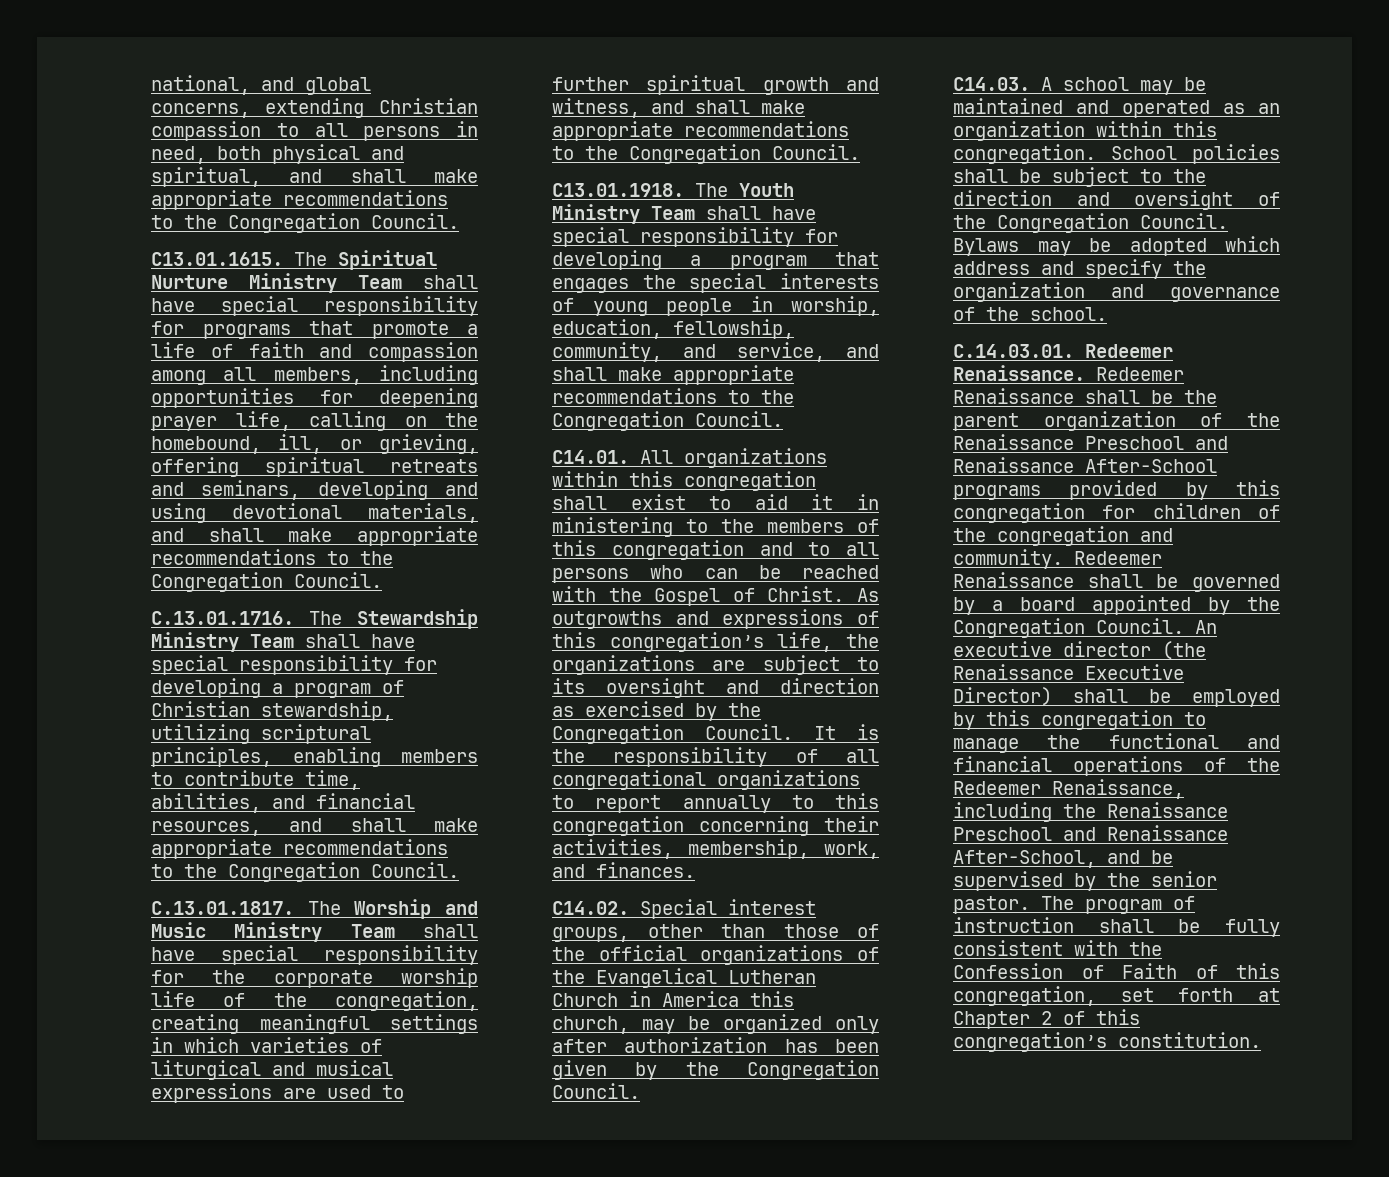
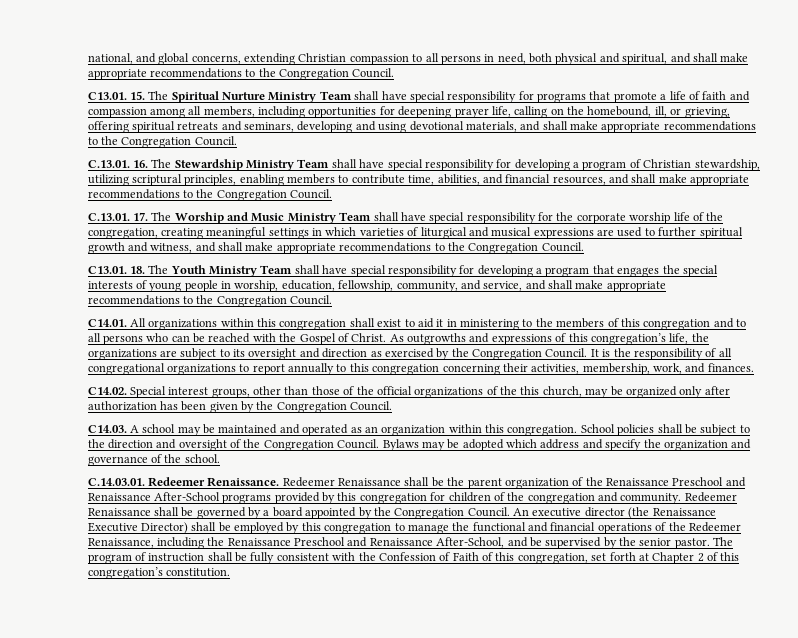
[151,252,284,266] C13.01.1615. -> [87,91,145,100] C13.01. 15.
[151,611,295,625] C.13.01.1716. -> [87,160,148,168] C.13.01. 16.
[151,901,295,915] C.13.01.1817. -> [87,212,148,221] C.13.01. 17.
[552,183,685,197] C13.01.1918. -> [87,266,145,274] C13.01. 18.
[596,968,817,988] [552,991,740,1007] Evangelical Lutheran Church in America -> (518, 390) none

